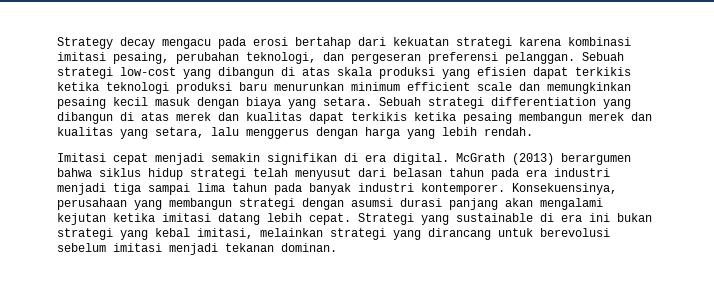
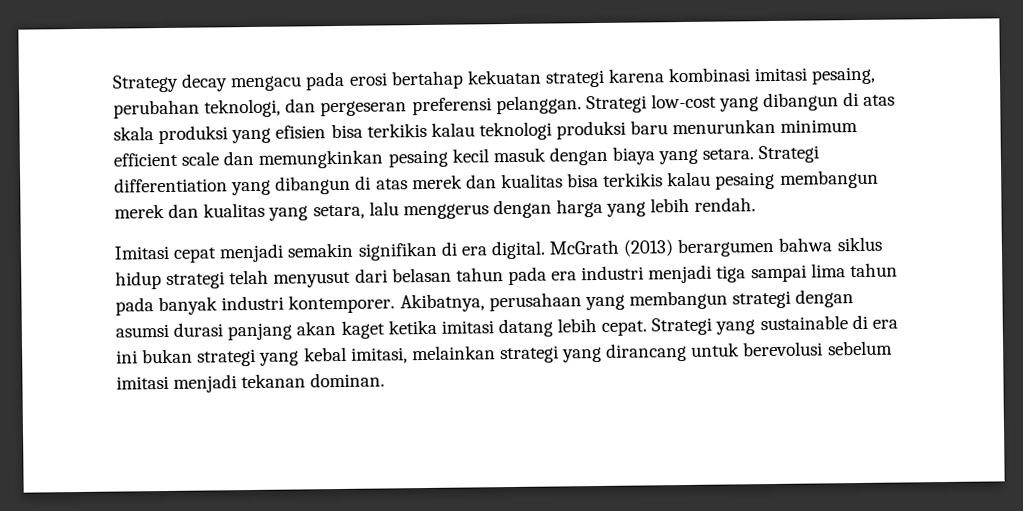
[358,37,386,46] dari -> (464, 80) none
[582,52,624,61] [57,67,113,79] Sebuah strategi -> [585,95,647,114] Strategi
[533,67,631,79] [57,82,99,91] dapat terkikis ketika -> [330,122,475,139] bisa terkikis kalau
[379,97,484,109] Sebuah strategi -> [758,145,820,164] Strategi
[309,112,456,124] dapat terkikis ketika -> [567,171,712,188] bisa terkikis kalau
[512,183,617,195] Konsekuensinya, -> [399,293,485,313] Akibatnya,
[540,198,603,210] [57,213,106,225] mengalami kejutan -> [340,320,385,339] kaget

